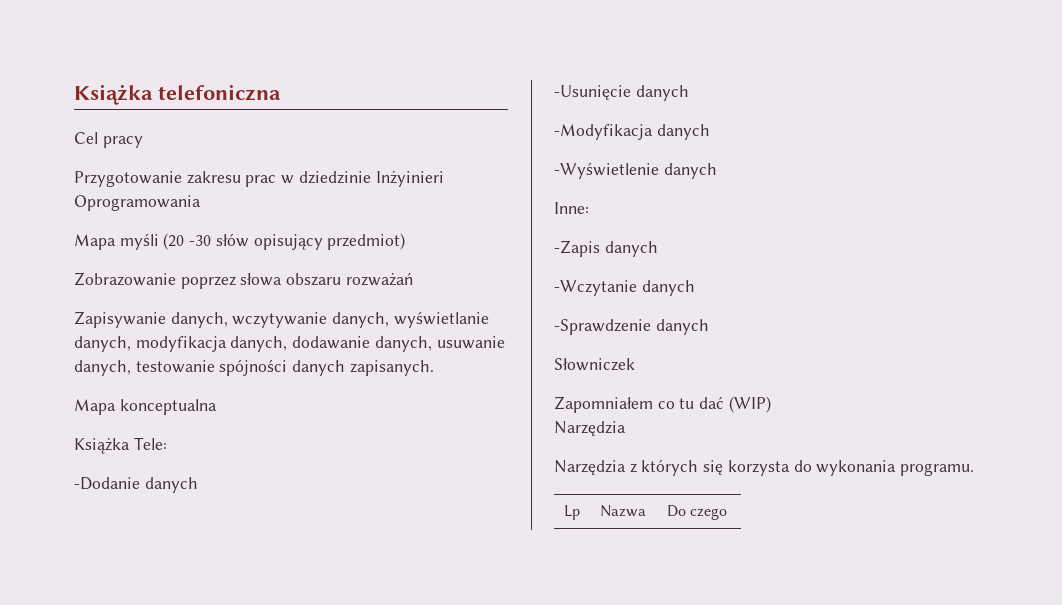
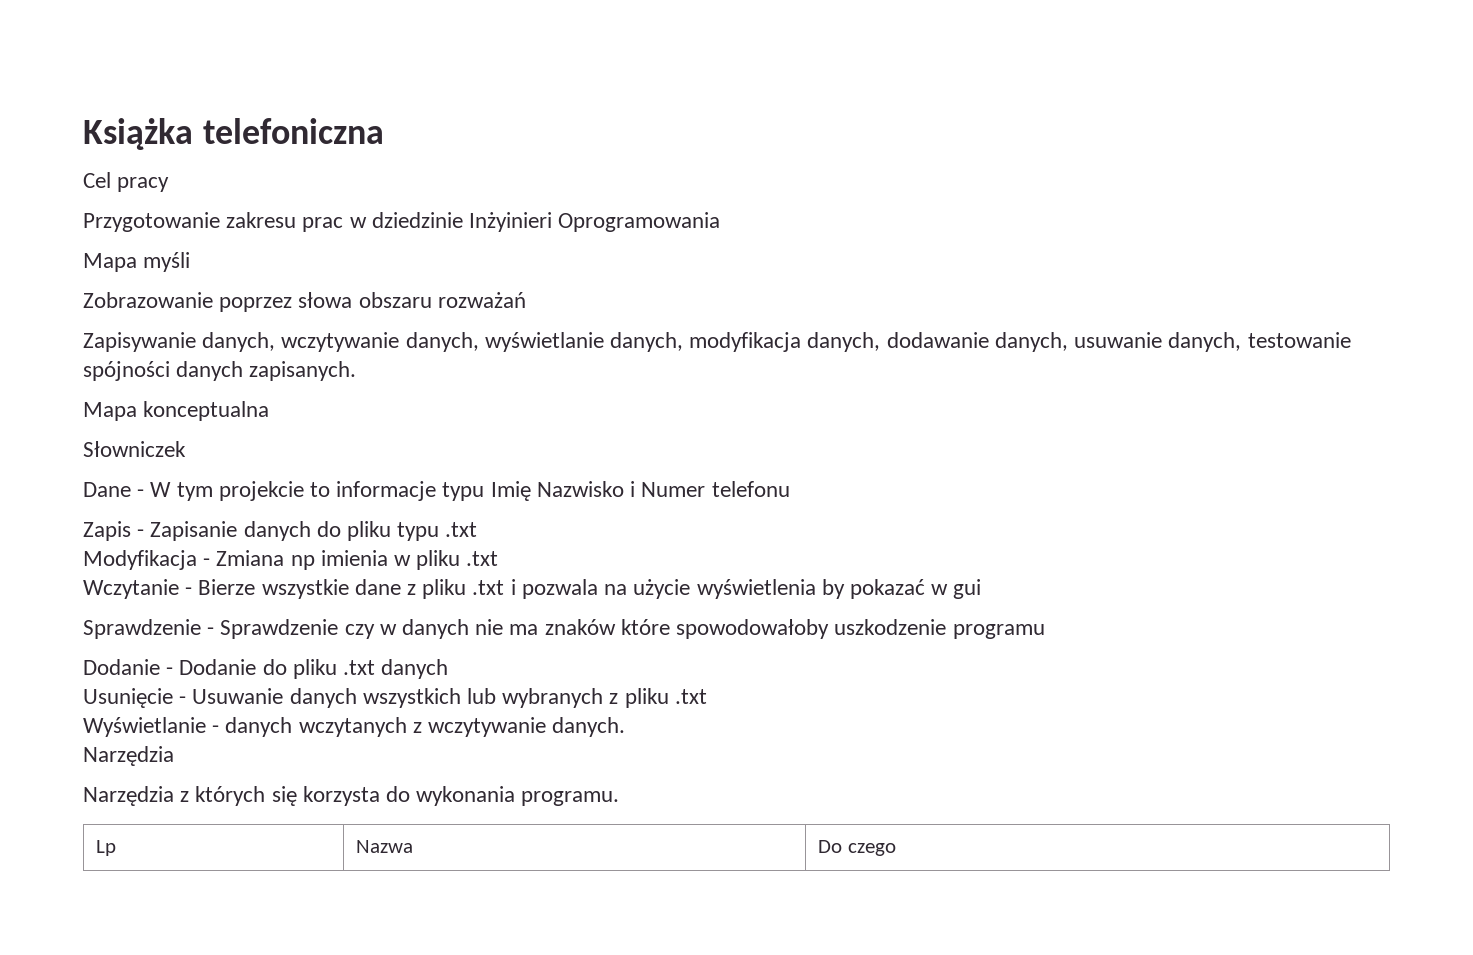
[163,233,406,250] (20 -30 słów opisujący przedmiot) -> (191, 262) none
[74,437,167,454] [74,477,198,493] [554,85,689,101] [554,124,710,140] [554,162,717,179] [554,202,589,214] [554,240,658,257] [554,280,695,296] [554,319,709,335] [554,358,635,371] [554,396,771,413] Książka Tele: // -Dodanie danych // -Usunięcie danych // -Modyfikacja danych // -Wyświetlenie danych // Inne: // -Zapis danych // -Wczytanie danych // -Sprawdzenie danych // Słowniczek // Zapomniałem co tu dać (WIP) -> [83,441,186,457] [83,481,790,501] [83,521,478,541] [83,550,499,570] [83,579,982,599] [83,619,1045,639] [83,659,449,679] [83,688,707,708] [83,717,626,737] Słowniczek // Dane - W tym projekcie to informacje typu Imię Nazwisko i Numer telefonu // Zapis - Zapisanie danych do pliku typu .txt // Modyfikacja - Zmiana np imienia w pliku .txt // Wczytanie - Bierze wszystkie dane z pliku .txt i pozwala na użycie wyświetlenia by pokazać w gui // Sprawdzenie - Sprawdzenie czy w danych nie ma znaków które spowodowałoby uszkodzenie programu // Dodanie - Dodanie do pliku .txt danych // Usunięcie - Usuwanie danych wszystkich lub wybranych z pliku .txt // Wyświetlanie - danych wczytanych z wczytywanie danych.

